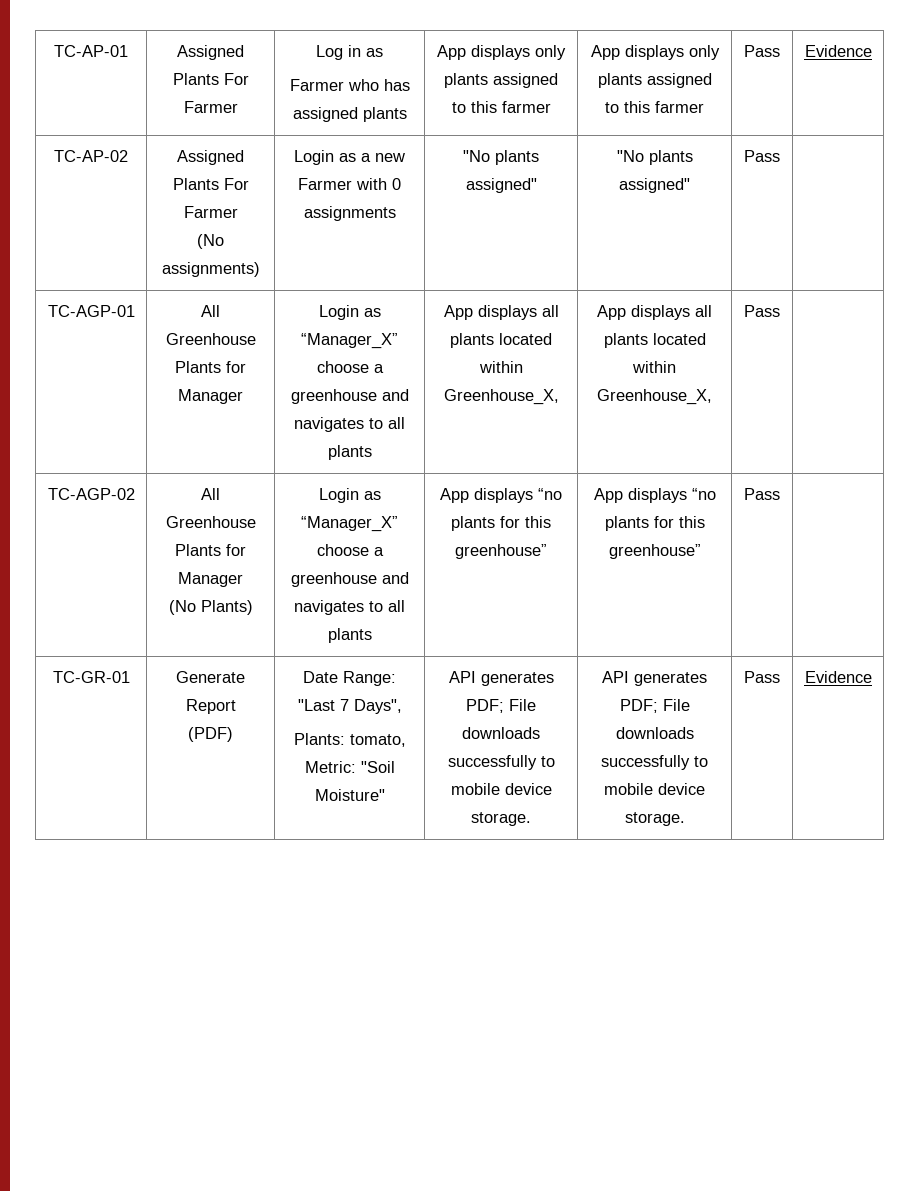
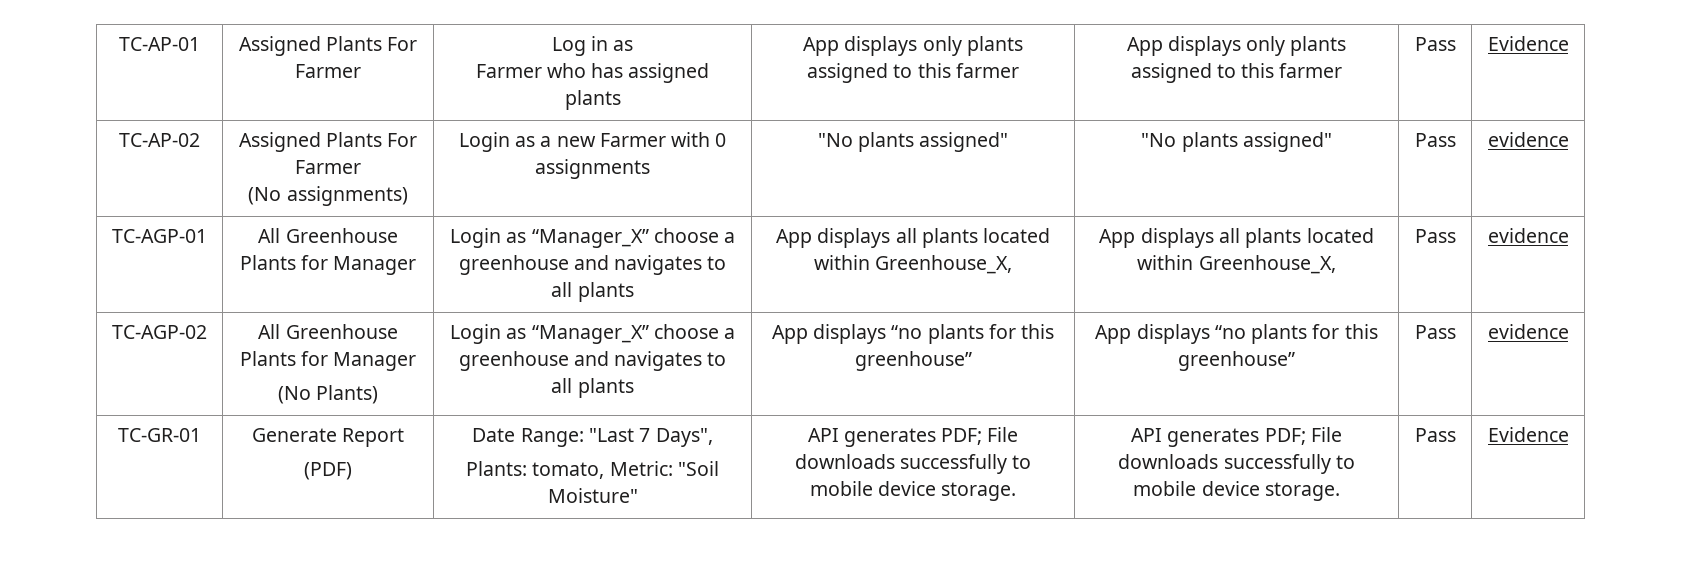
(780, 156) none -> [1487,132,1569,147] evidence
(780, 311) none -> [1487,228,1569,243] evidence
(780, 494) none -> [1487,324,1569,339] evidence

